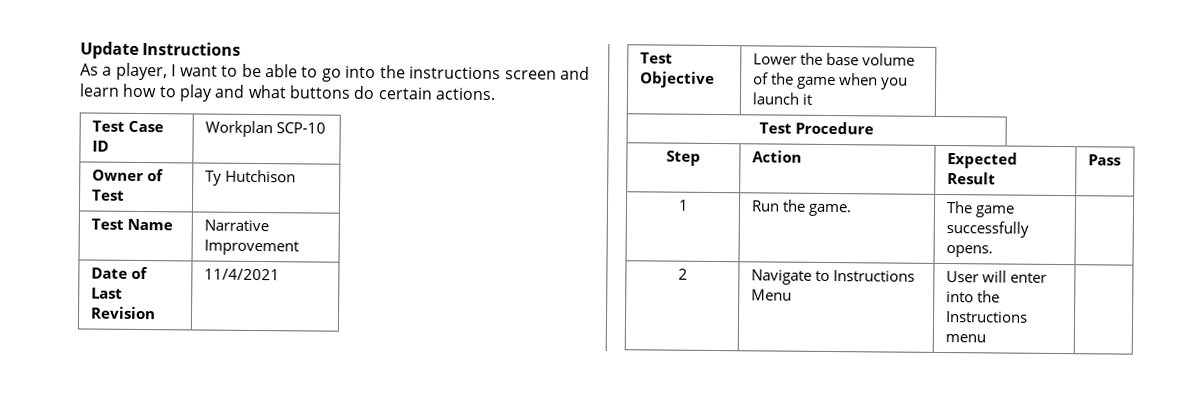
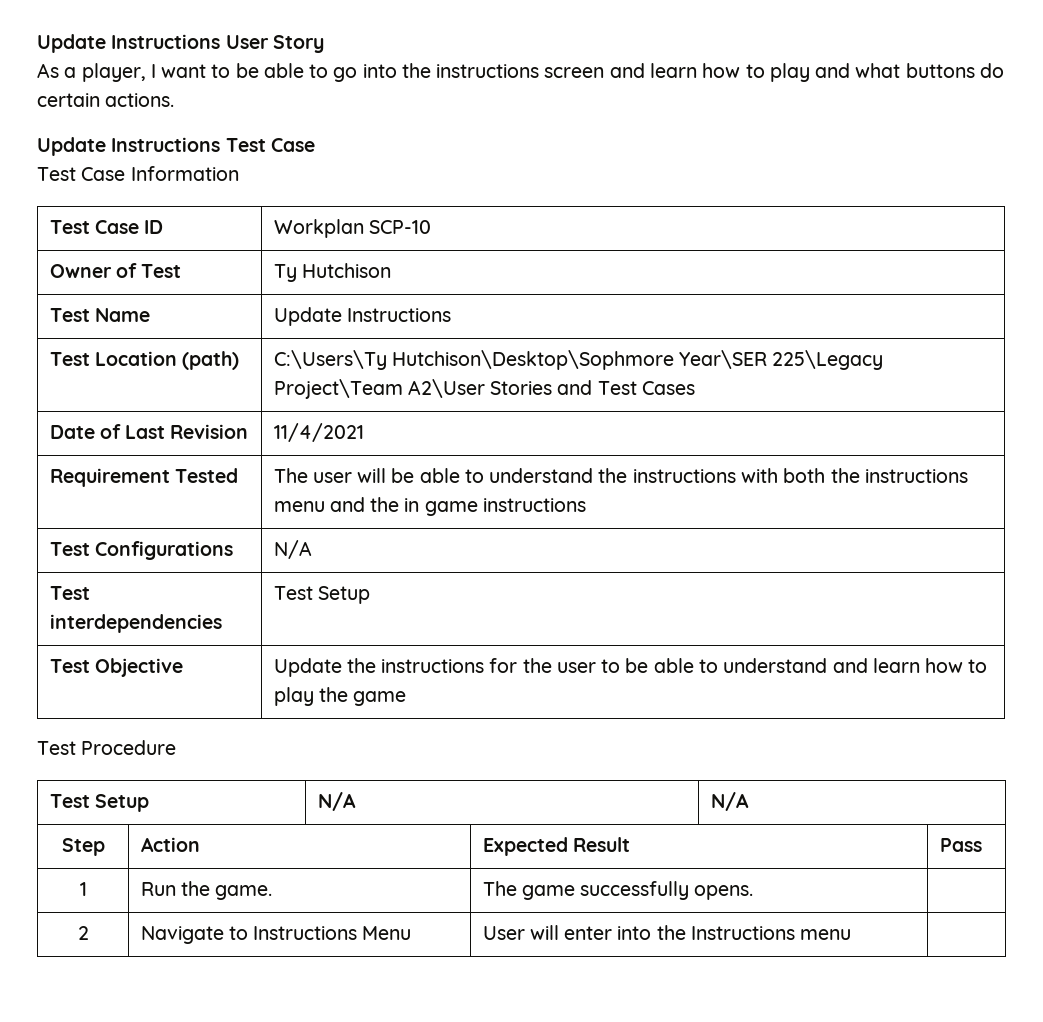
[80,41,242,59] Update Instructions -> [37,34,324,53] Update Instructions User Story
(496, 94) none -> [37,137,315,156] [37,166,239,181] // Update Instructions Test Case // Test Case Information
[203,219,269,232] [203,239,299,256] Narrative Improvement -> [273,307,451,326] [49,351,240,370] [273,350,884,370] [273,379,695,399] Update Instructions // Test Location (path) | C:\Users\Ty Hutchison\Desktop\Sophmore Year\SER 225\Legacy Project\Team A2\User Stories and Test Cases
[639,52,673,64] [639,71,715,88] [752,52,915,66] [752,72,908,90] [751,92,812,105] [759,121,874,135] Test Objective | Lower the base volume of the game when you launch it // Test Procedure -> [49,468,238,487] [273,468,968,483] [273,497,586,516] [49,541,233,560] [273,540,312,559] [49,586,90,600] [49,614,222,633] [273,586,370,604] [49,658,183,677] [273,658,988,677] [273,687,407,706] [37,740,177,755] [49,794,149,812] [317,792,356,811] [710,792,749,811] Requirement Tested | The user will be able to understand the instructions with both the instructions menu and the in game instructions // Test Configurations | N/A // Test interdependencies | Test Setup // Test Objective | Update the instructions for the user to be able to understand and learn how to play the game // Test Procedure // Test Setup | N/A | N/A

